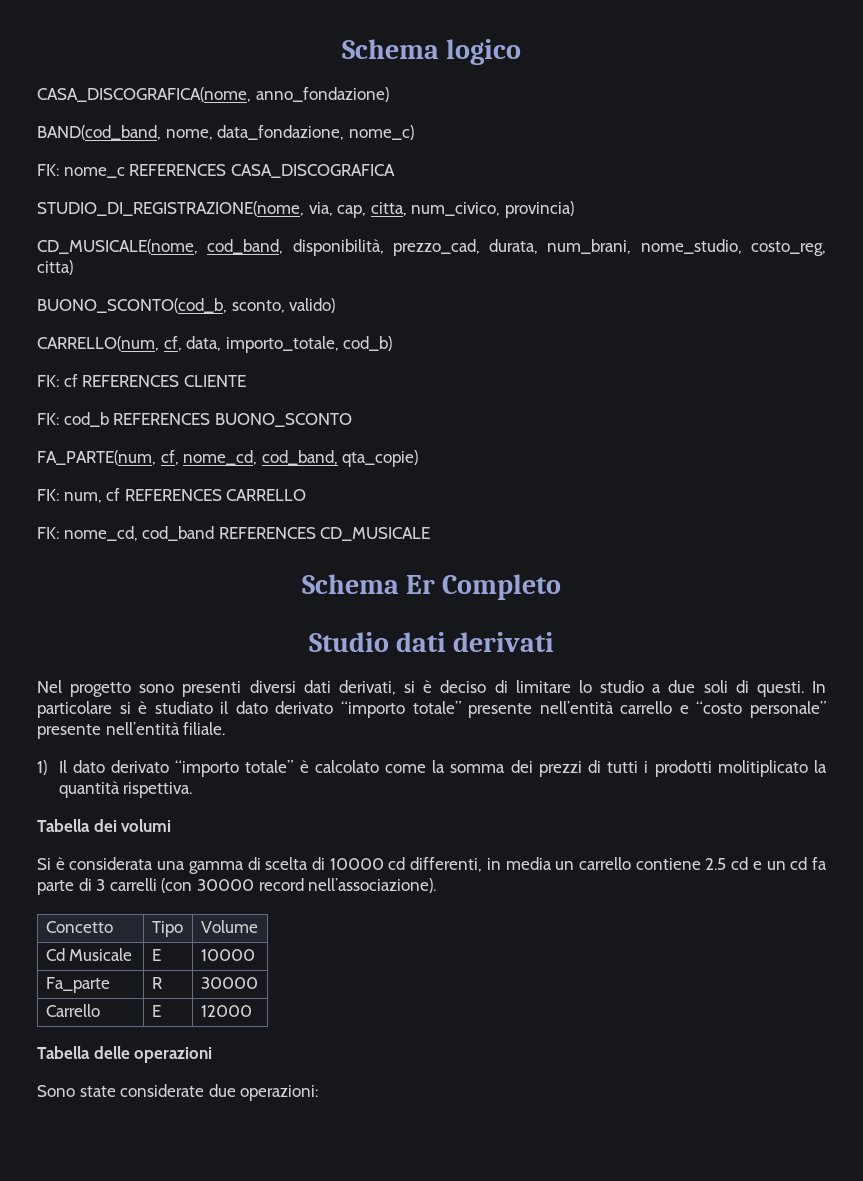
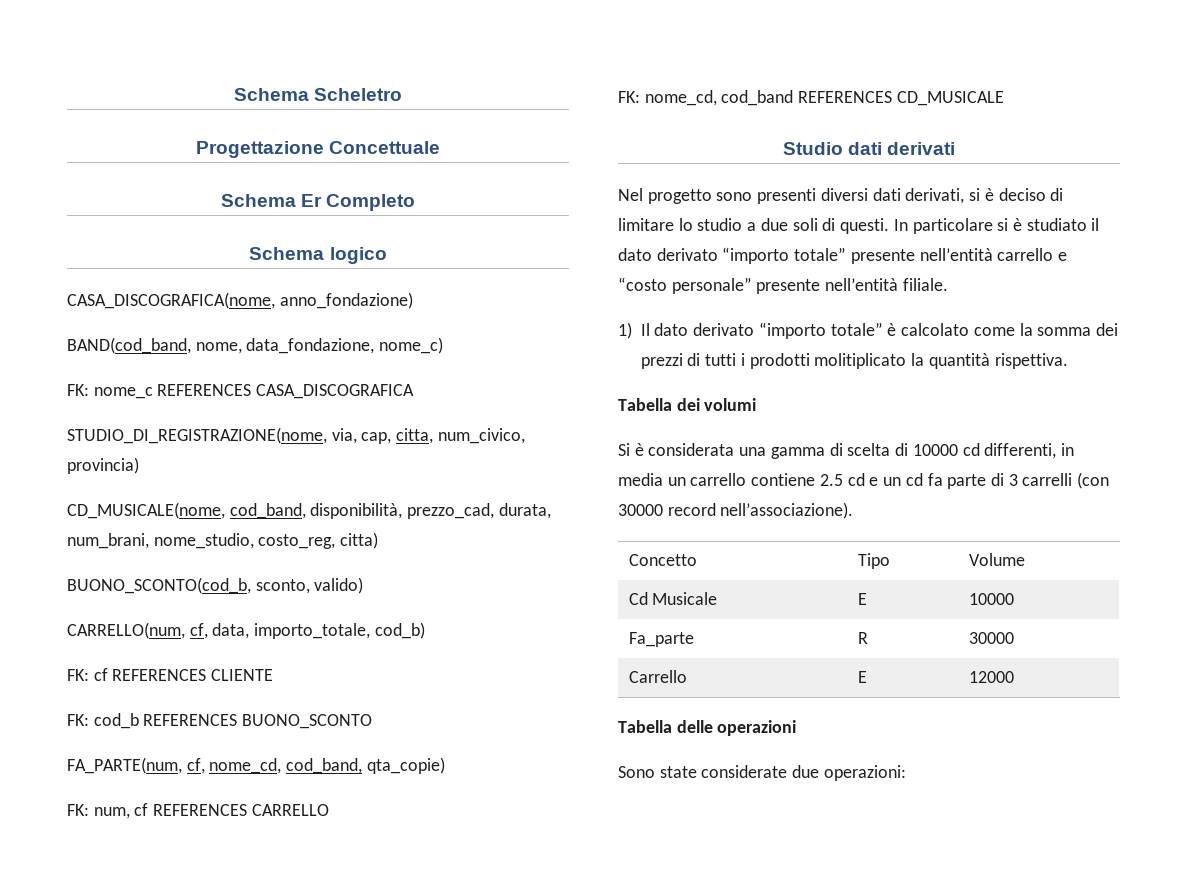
[341,39,439,59] Schema -> [233,88,403,101] [195,141,441,158] [220,194,416,211] [249,247,325,260] Schema Scheletro // Progettazione Concettuale // Schema Er Completo // Schema
[301,574,562,600] // Schema Er Completo -> (1004, 98) none

